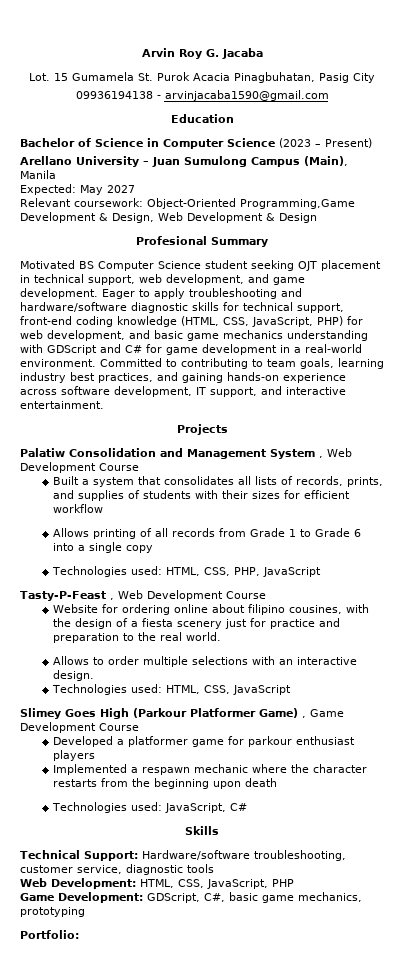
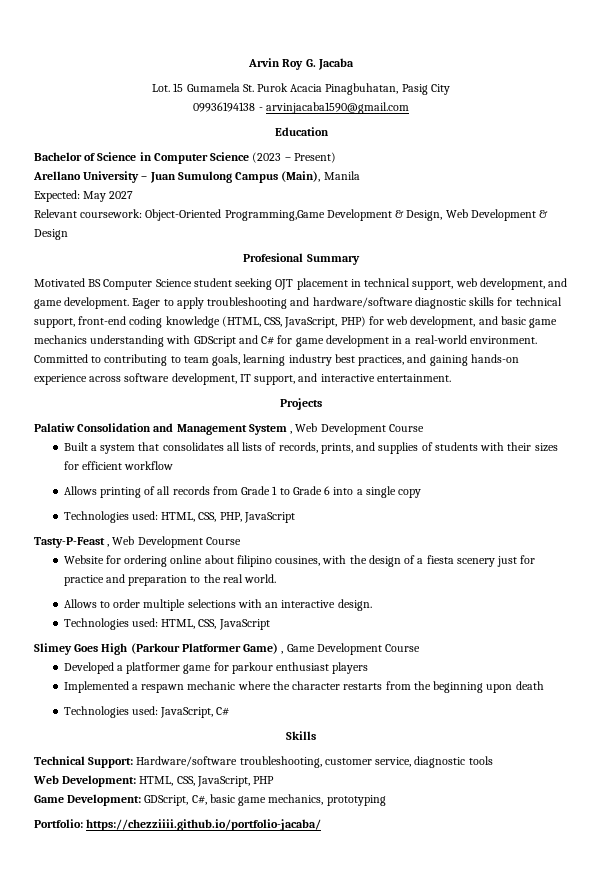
(79, 934) none -> [86,819,322,831] https://chezziiii.github.io/portfolio-jacaba/

